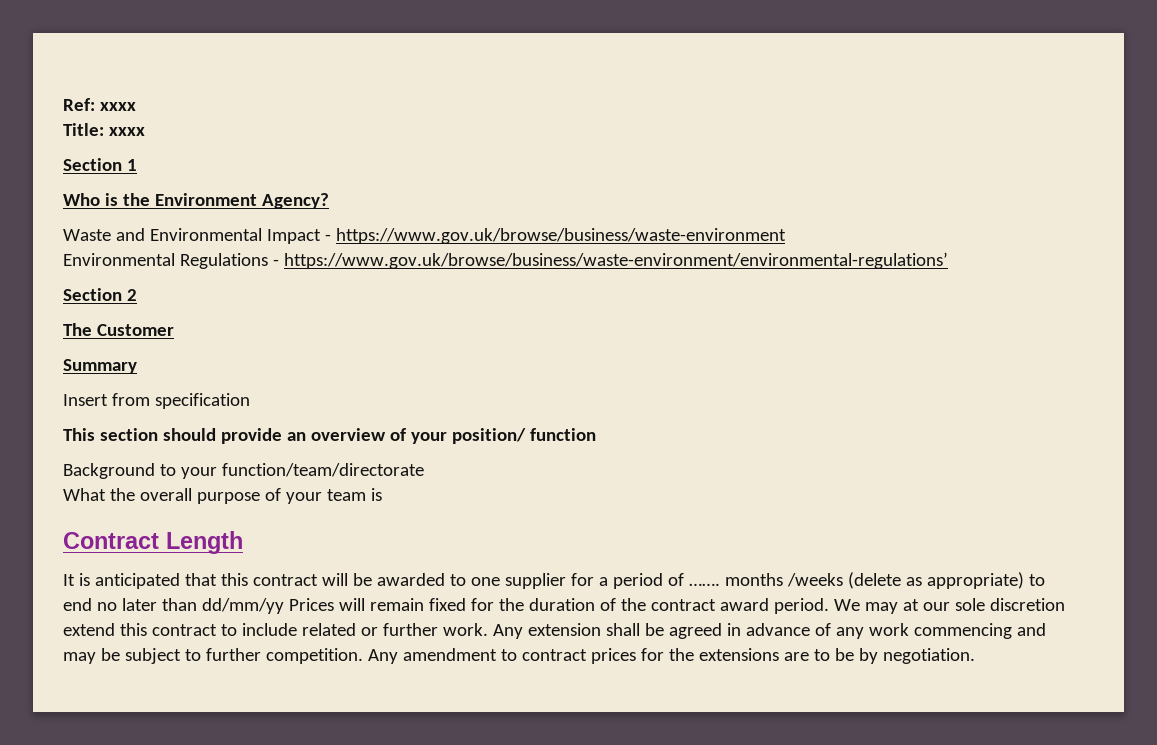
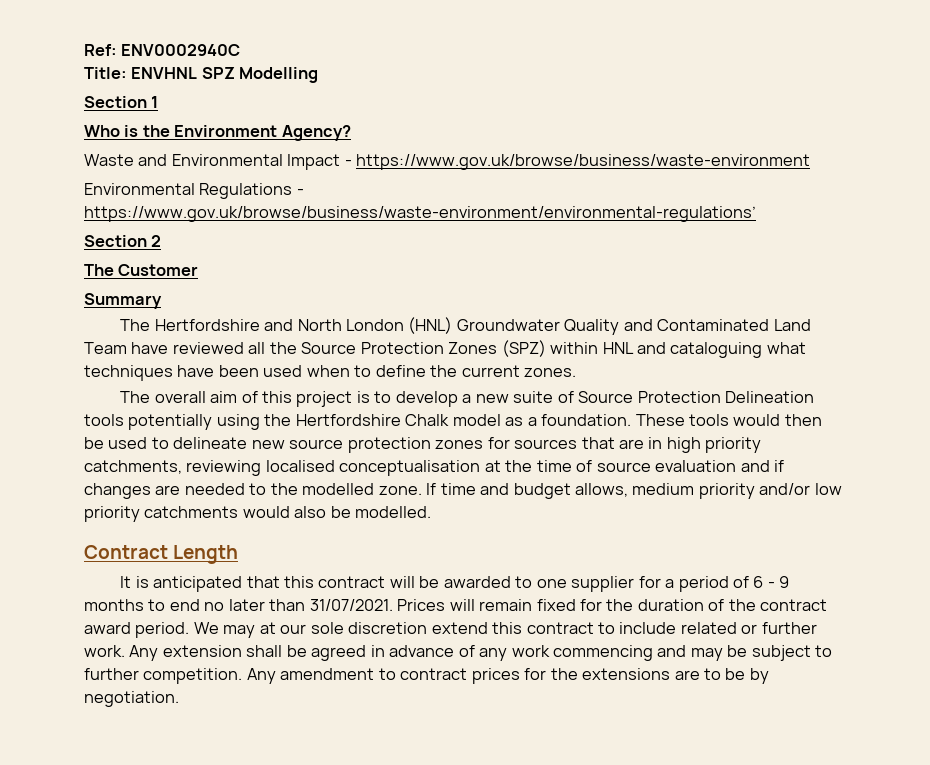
[99,102,136,111] xxxx -> [121,44,241,56] ENV0002940C
[108,127,145,136] xxxx -> [131,67,319,83] ENVHNL SPZ Modelling
[63,393,250,409] [63,428,596,444] [63,463,424,479] [63,488,382,504] Insert from specification // This section should provide an overview of your position/ function // Background to your function/team/directorate // What the overall purpose of your team is -> [120,317,811,335] [84,340,806,358] [84,365,577,381] [120,391,814,407] [84,414,822,430] [84,437,762,453] [84,460,785,476] [84,483,842,499] [84,506,432,522] The Hertfordshire and North London (HNL) Groundwater Quality and Contaminated Land Team have reviewed all the Source Protection Zones (SPZ) within HNL and cataloguing what techniques have been used when to define the current zones. // The overall aim of this project is to develop a new suite of Source Protection Delineation tools potentially using the Hertfordshire Chalk model as a foundation. These tools would then be used to delineate new source protection zones for sources that are in high priority catchments, reviewing localised conceptualisation at the time of source evaluation and if changes are needed to the modelled zone. If time and budget allows, medium priority and/or low priority catchments would also be modelled.
[688,572,1024,589] ……. months /weeks (delete as appropriate) -> [753,576,790,588] [84,599,144,611] 6 - 9 months
[201,598,284,614] dd/mm/yy -> [309,599,393,611] 31/07/2021.

